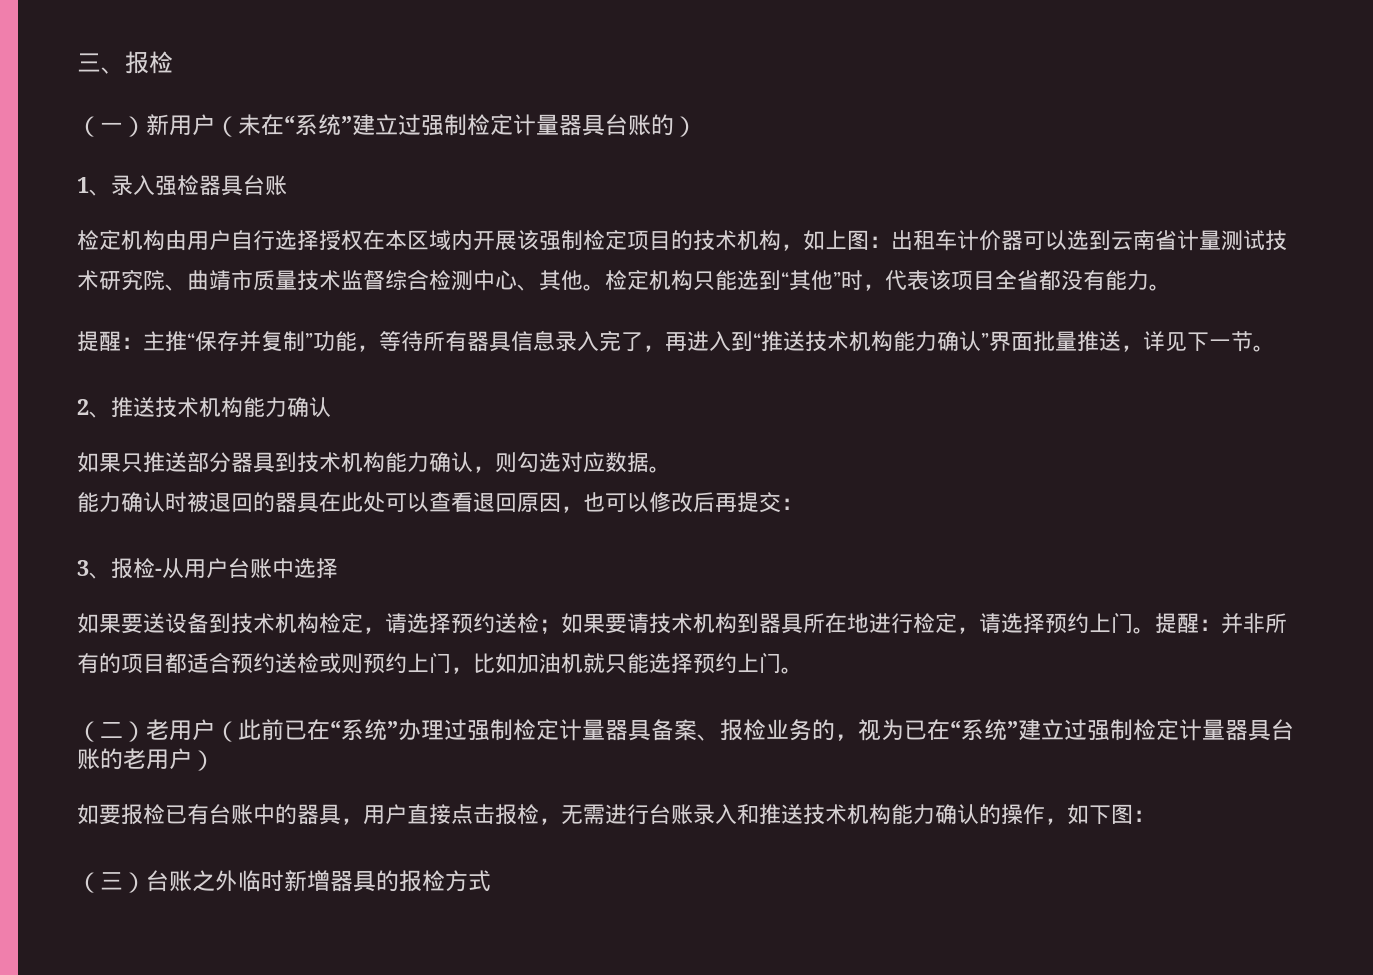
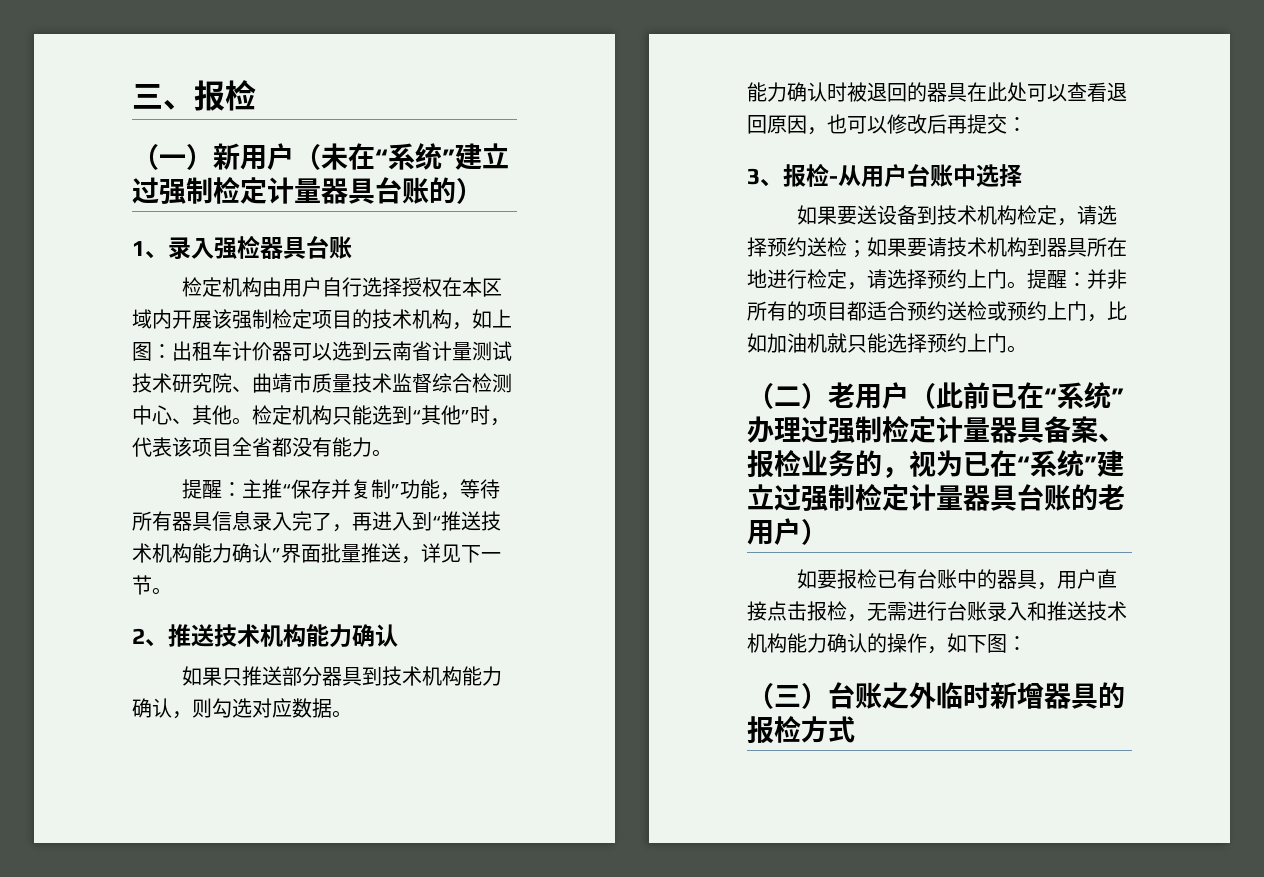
[341,653,363,674] 则 -> (1007, 311) none

